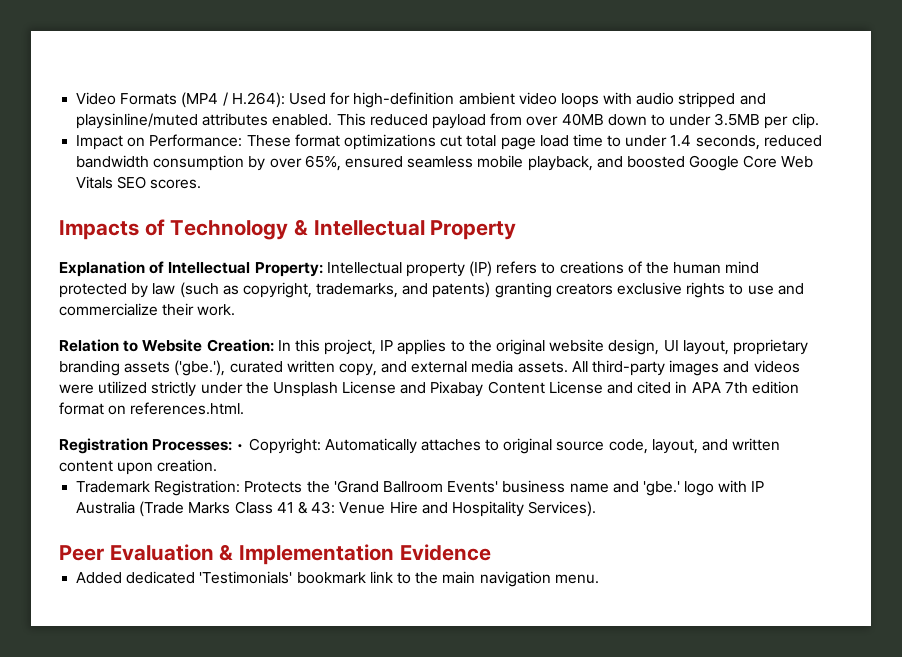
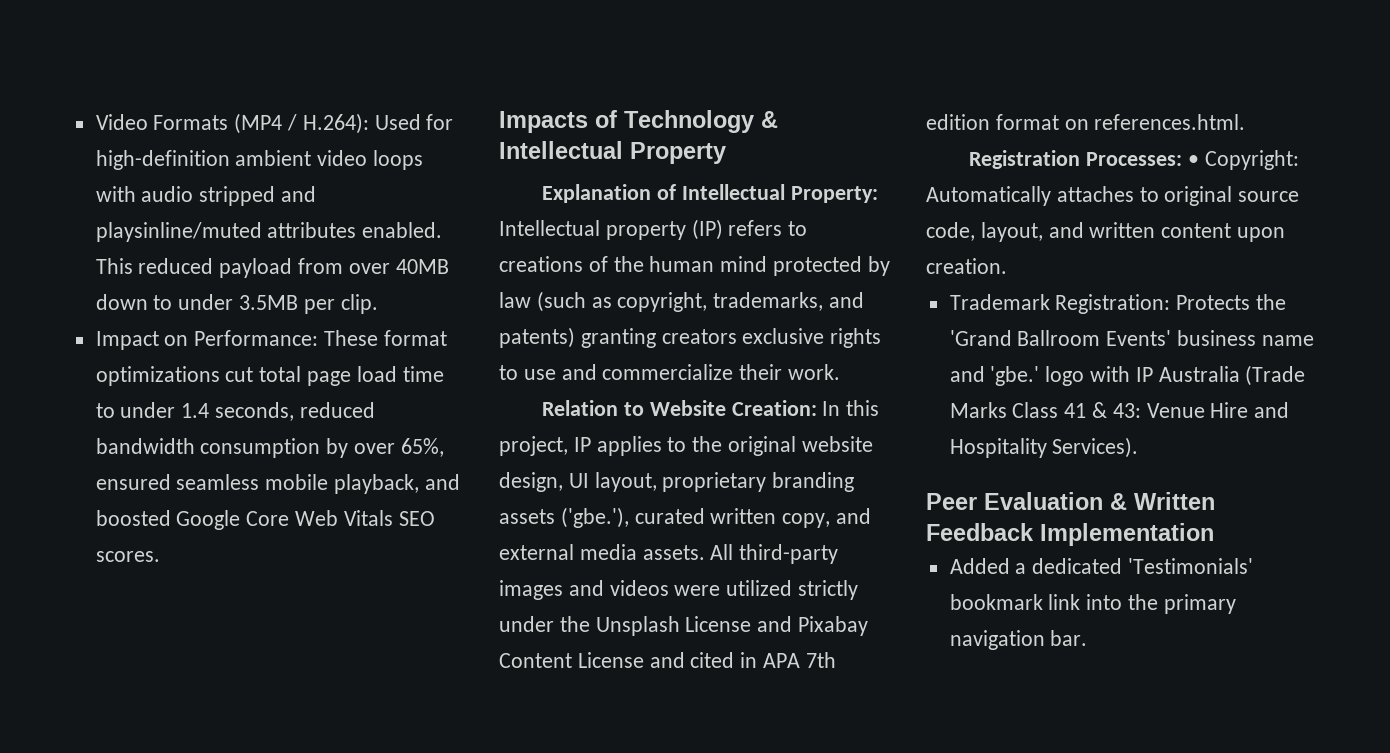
(234, 552) none -> [1134,492,1215,510] [926,523,1034,541] Written Feedback
[399,544,491,561] Evidence -> (1214, 534) none
(123, 578) none -> [1015,563,1027,574] a
[396,571,599,587] to the main navigation menu. -> [1086,594,1236,614] [949,630,1088,650] into the primary navigation bar.

